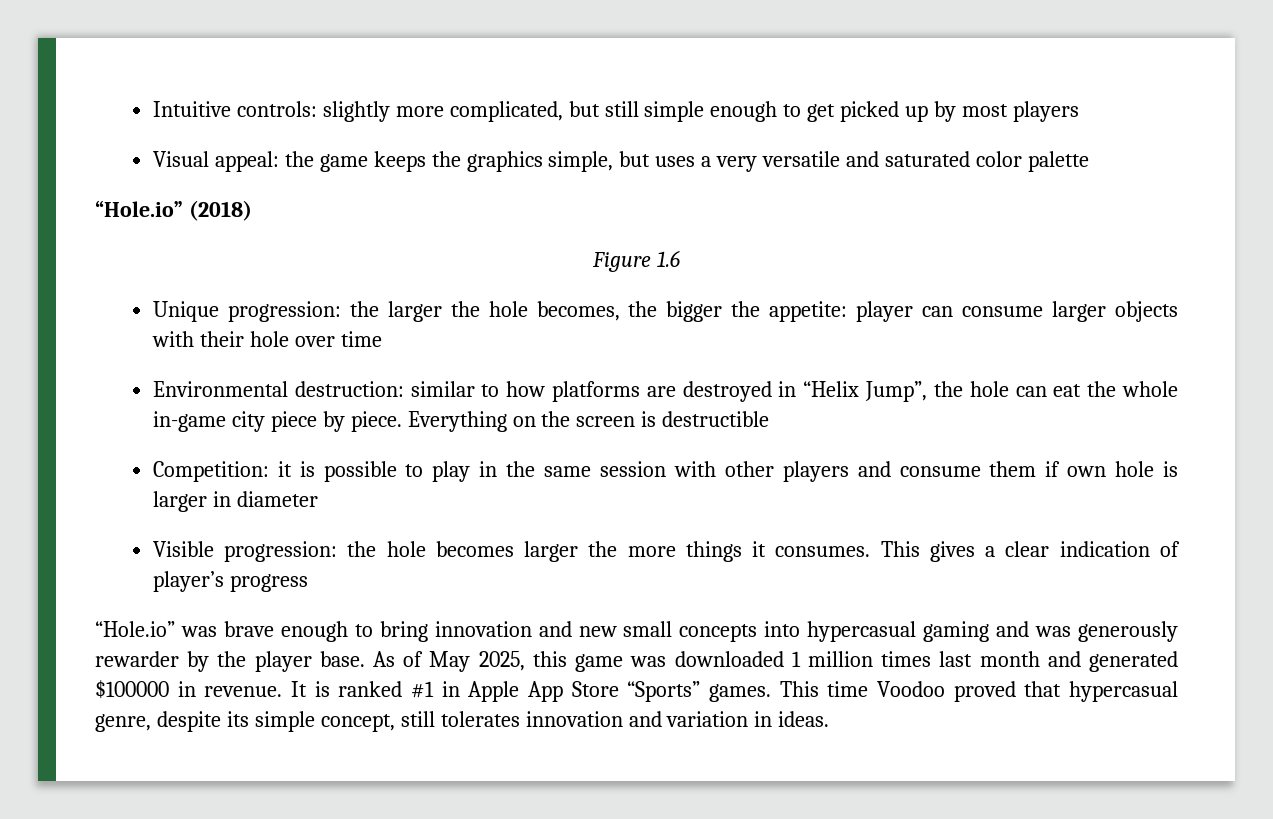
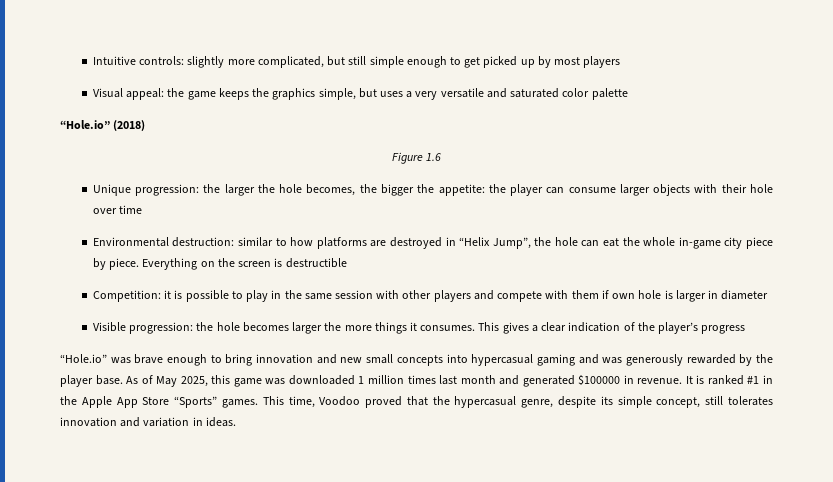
(848, 311) none -> [488,184,506,193] the
[899,466,981,477] consume -> [497,290,569,302] compete with
(1180, 549) none -> [637,322,655,331] the
[95,651,179,667] rewarder -> [686,354,736,364] rewarded
(460, 689) none -> [60,396,77,405] the
[827,681,869,697] time -> [288,396,315,408] time,
(1062, 689) none -> [432,396,450,405] the

